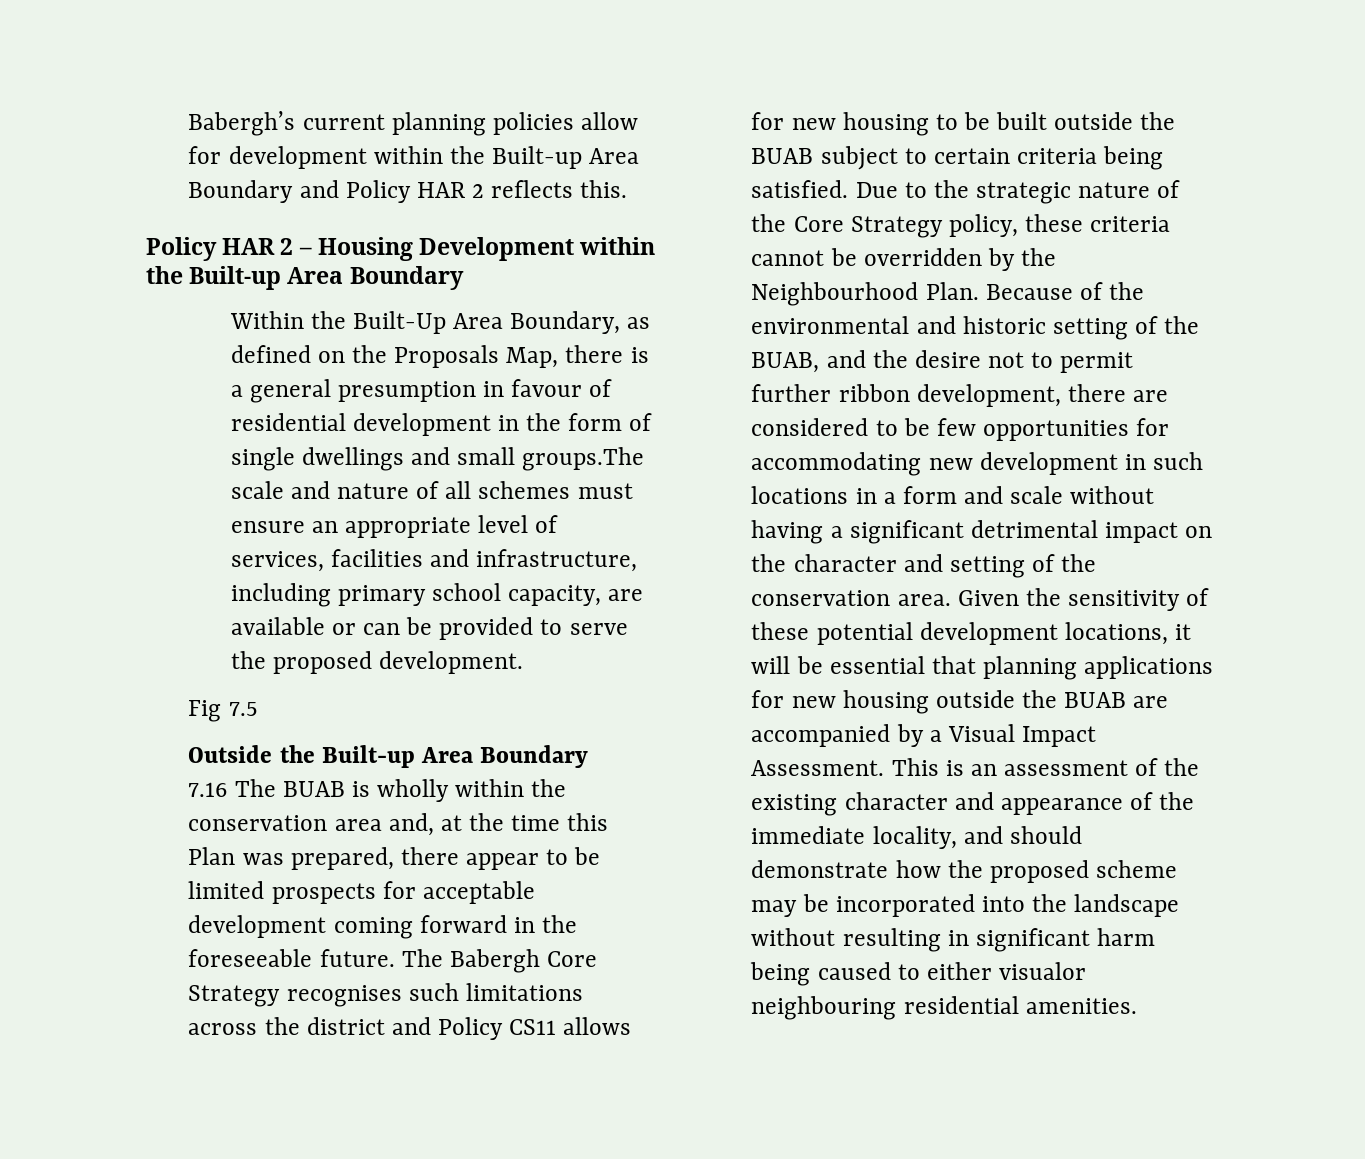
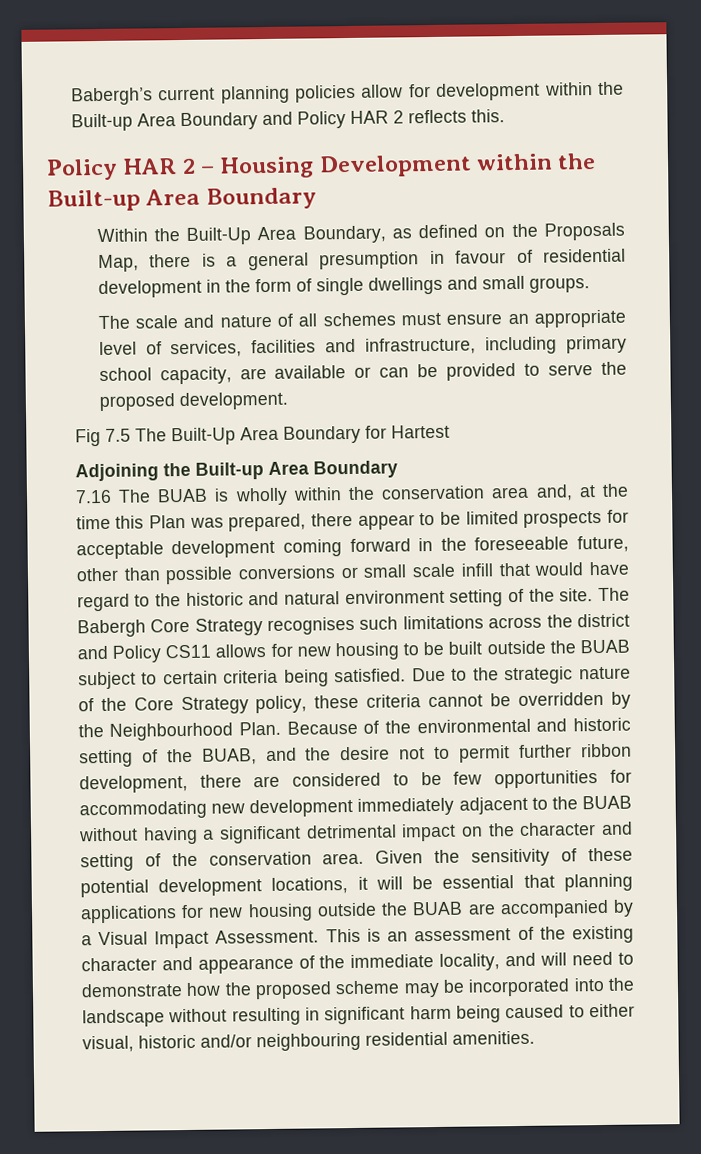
[522,447,645,471] groups.The -> [528,277,590,293] [97,315,130,330] groups. // The
[188,745,273,763] // Outside -> [134,424,450,446] [74,463,159,482] The Built-Up Area Boundary for Hartest // Adjoining
[319,949,395,967] future. -> [577,535,629,553] [75,561,629,585] [76,588,594,612] future, other than possible conversions or small scale infill that would have regard to the historic and natural environment setting of the site.
[1124,452,1203,470] [751,486,1064,504] in such locations in a form and scale -> [357,795,632,816] immediately adjacent to the BUAB
[1009,826,1082,844] should -> [540,951,634,966] will need to
[998,962,1086,980] visualor -> [81,1034,252,1053] visual, historic and/or

